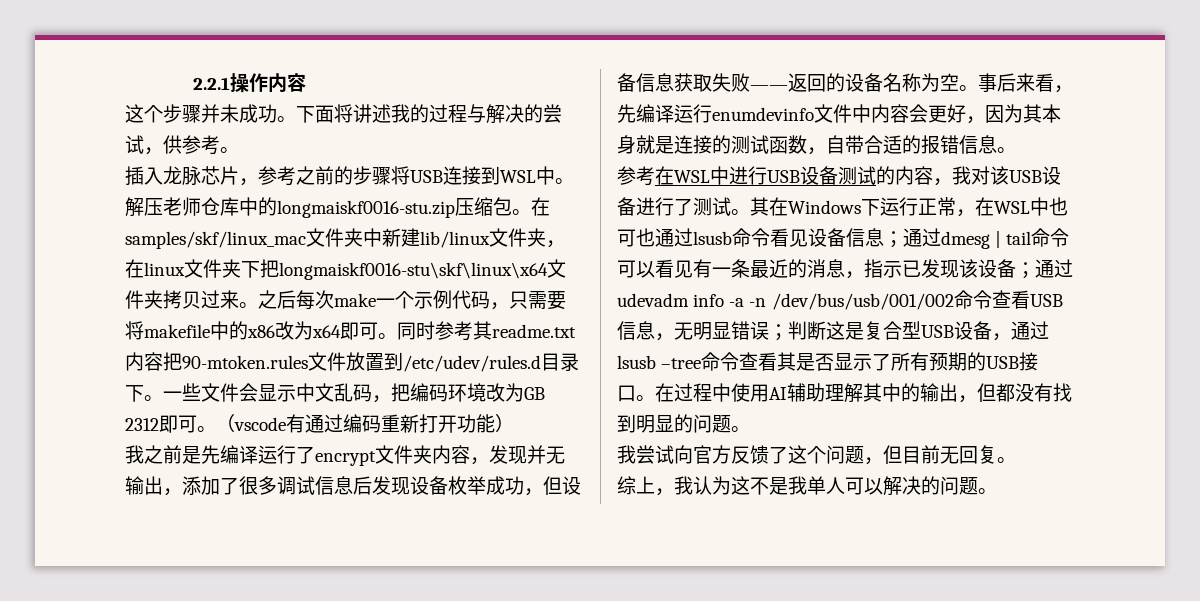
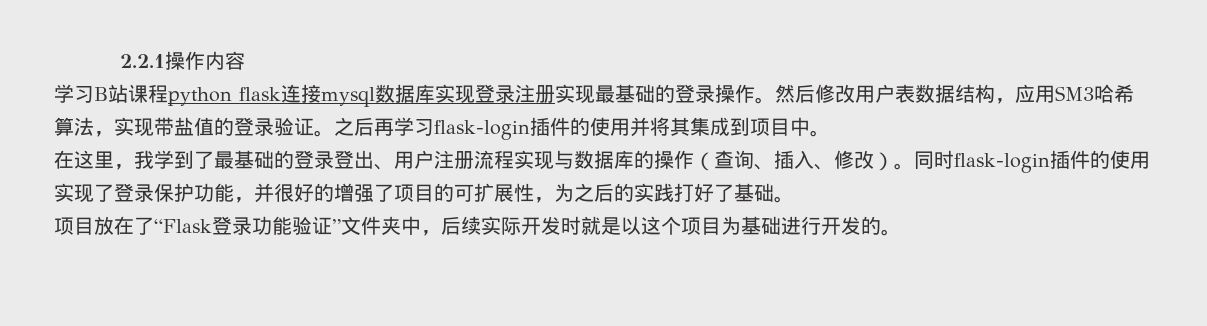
[125,104,562,124] [125,135,239,155] [125,166,574,186] [125,197,550,218] [125,228,565,249] [125,259,566,280] [125,290,566,310] [125,321,576,341] [125,352,579,372] [125,383,545,403] [125,414,514,433] [125,445,565,466] [125,476,581,496] [617,73,1073,93] [617,104,1061,124] [617,135,1016,155] [617,166,1061,186] [617,197,1068,217] [617,228,1070,249] [617,259,1073,279] [617,290,1063,310] [617,321,1049,341] [617,352,1039,371] [617,383,1072,403] [617,414,750,433] [617,445,1016,465] [617,476,978,496] 这个步骤并未成功。下面将讲述我的过程与解决的尝试，供参考。 // 插入龙脉芯片，参考之前的步骤将USB连接到WSL中。解压老师仓库中的longmaiskf0016-stu.zip压缩包。在samples/skf/linux_mac文件夹中新建lib/linux文件夹，在linux文件夹下把longmaiskf0016-stu\skf\linux\x64文件夹拷贝过来。之后每次make一个示例代码，只需要将makefile中的x86改为x64即可。同时参考其readme.txt内容把90-mtoken.rules文件放置到/etc/udev/rules.d目录下。一些文件会显示中文乱码，把编码环境改为GB 2312即可。（vscode有通过编码重新打开功能） // 我之前是先编译运行了encrypt文件夹内容，发现并无输出，添加了很多调试信息后发现设备枚举成功，但设备信息获取失败——返回的设备名称为空。事后来看，先编译运行enumdevinfo文件中内容会更好，因为其本身就是连接的测试函数，自带合适的报错信息。 // 参考在WSL中进行USB设备测试的内容，我对该USB设备进行了测试。其在Windows下运行正常，在WSL中也可也通过lsusb命令看见设备信息；通过dmesg | tail命令可以看见有一条最近的消息，指示已发现该设备；通过udevadm info -a -n /dev/bus/usb/001/002命令查看USB信息，无明显错误；判断这是复合型USB设备，通过lsusb –tree命令查看其是否显示了所有预期的USB接口。在过程中使用AI辅助理解其中的输出，但都没有找到明显的问题。 // 我尝试向官方反馈了这个问题，但目前无回复。 // 综上，我认为这不是我单人可以解决的问题 -> [54,84,1134,107] [54,117,830,140] [54,150,1150,173] [54,183,794,203] [54,216,881,236] 学习B站课程python flask连接mysql数据库实现登录注册实现最基础的登录操作。然后修改用户表数据结构，应用SM3哈希算法，实现带盐值的登录验证。之后再学习flask-login插件的使用并将其集成到项目中。 // 在这里，我学到了最基础的登录登出、用户注册流程实现与数据库的操作（查询、插入、修改）。同时flask-login插件的使用实现了登录保护功能，并很好的增强了项目的可扩展性，为之后的实践打好了基础。 // 项目放在了“Flask登录功能验证”文件夹中，后续实际开发时就是以这个项目为基础进行开发的

